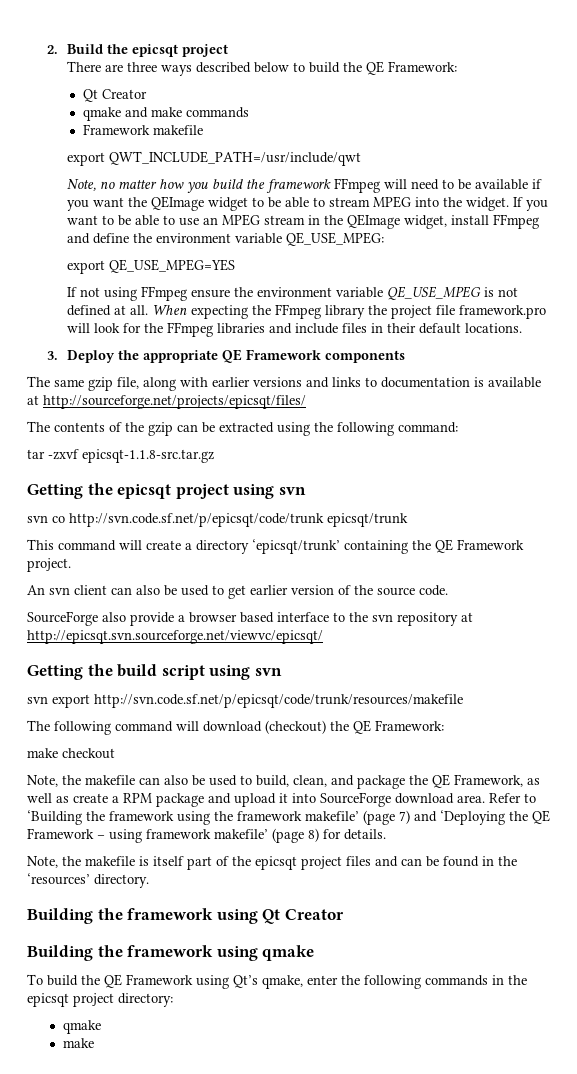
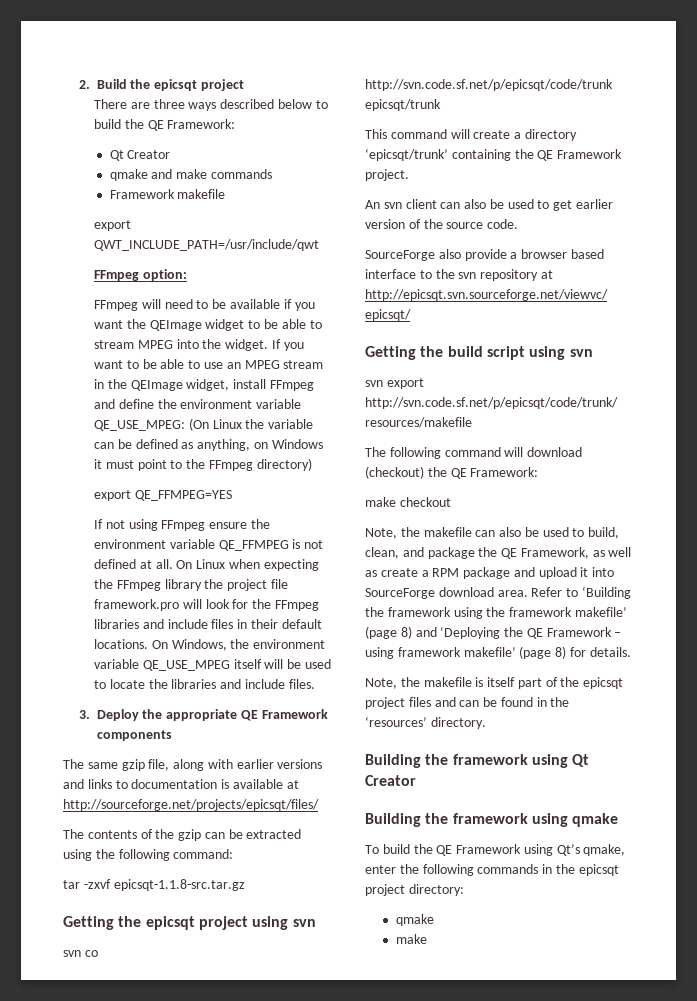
[66,179,331,193] Note, no matter how you build the framework -> [94,269,187,281] FFmpeg option: //
[66,259,235,274] // export QE_USE_MPEG=YES -> [188,418,314,431] [94,439,323,451] [94,458,312,471] [94,490,232,501] (On Linux the variable can be defined as anything, on Windows it must point to the FFmpeg directory) // export QE_FFMPEG=YES
[386,286,481,300] QE_USE_MPEG -> [218,540,289,551] QE_FFMPEG
[151,305,187,315] When -> [176,559,261,569] On Linux when
(522, 328) none -> [151,639,326,651] [94,659,332,671] [94,679,315,689] On Windows, the environment variable QE_USE_MPEG itself will be used to locate the libraries and include files.
[399,810,410,824] 7) -> [400,626,412,639] 8)

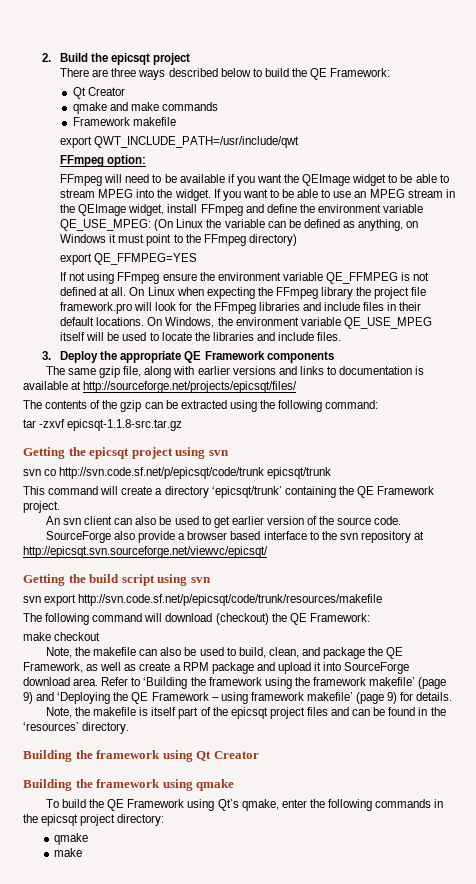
[400,626,412,639] 8) -> [23,692,33,704] 9)
[555,646,567,659] 8) -> [387,692,398,704] 9)

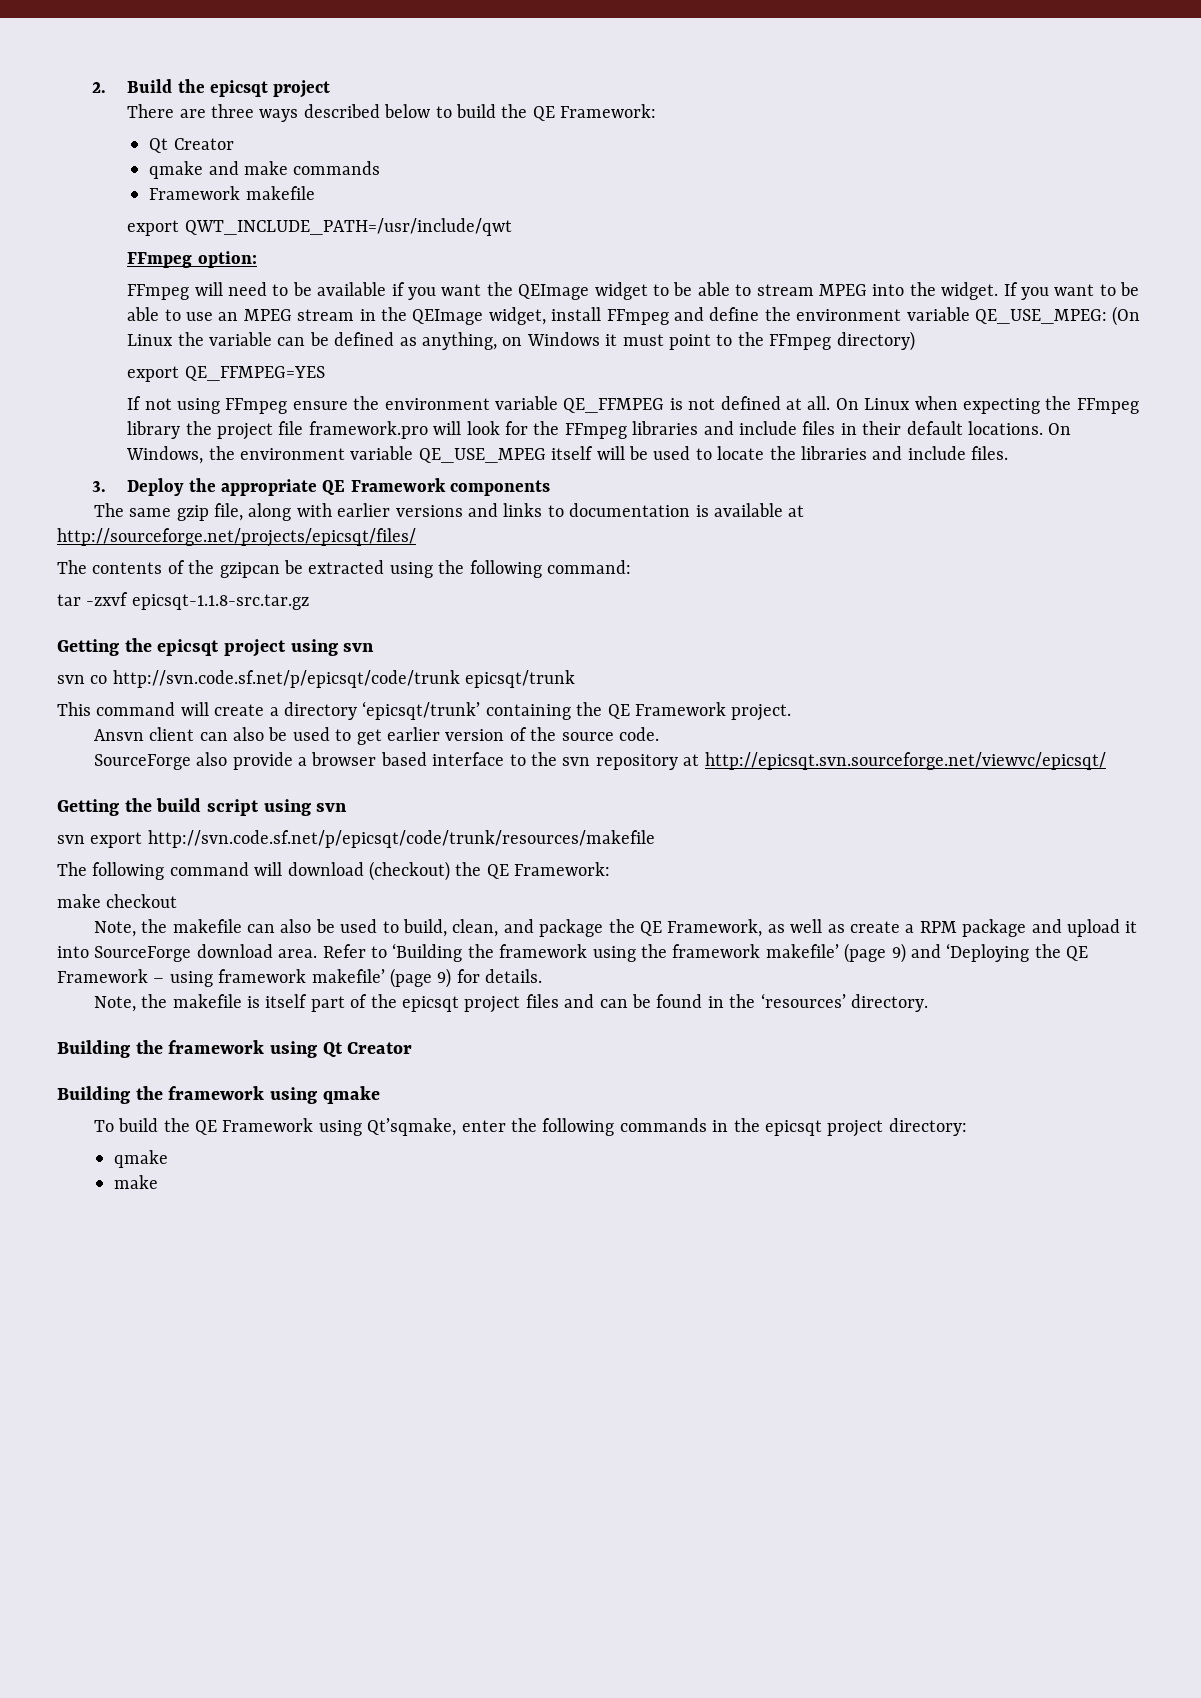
[120,400,163,412] gzip can -> [219,562,280,578] gzipcan
[45,516,81,525] An svn -> [93,729,144,741] Ansvn
[217,799,279,811] Qt’s qmake, -> [367,1118,457,1136] Qt’sqmake,

